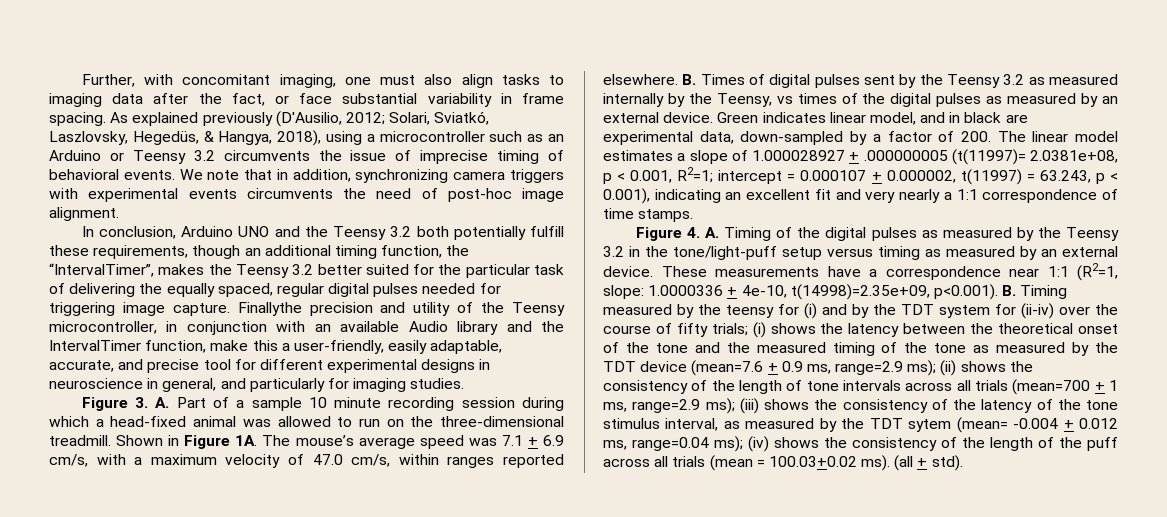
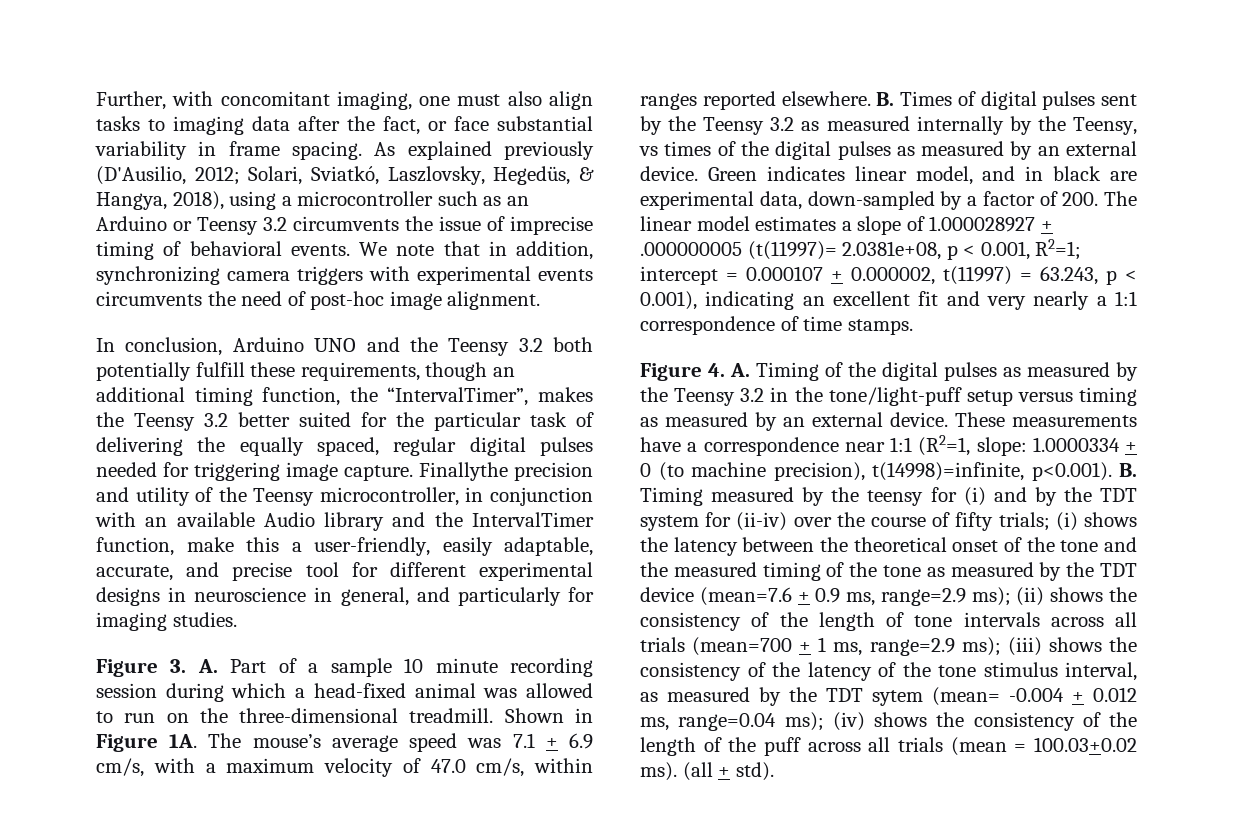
[648,284,930,300] 1.0000336 + 4e-10, t(14998)=2.35e+09, -> [1032,437,1137,452] [640,462,1024,481] 1.0000334 + 0 (to machine precision), t(14998)=infinite,

